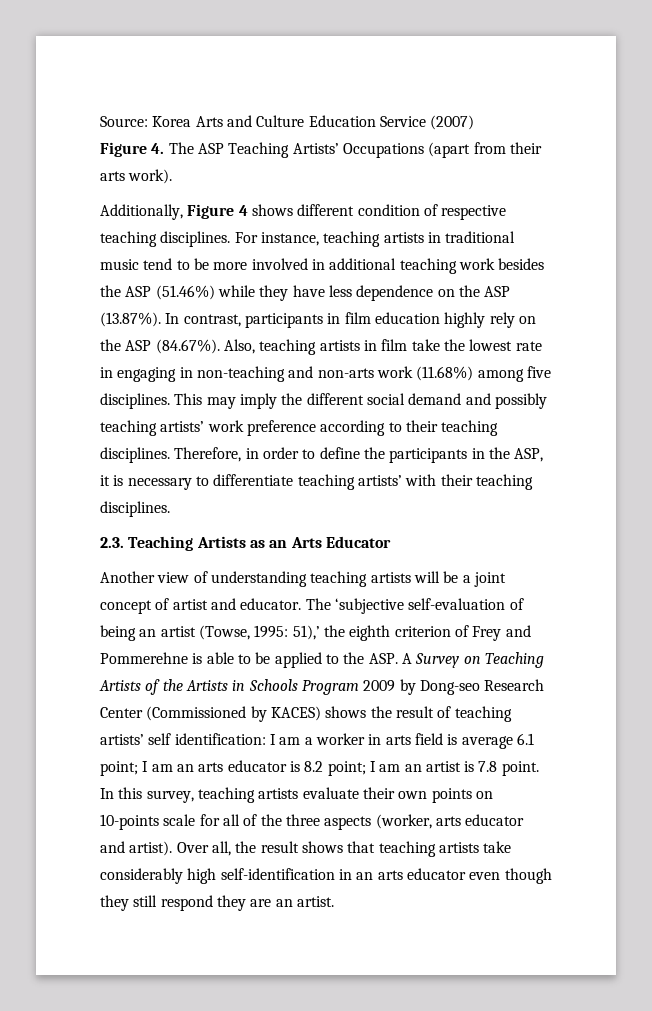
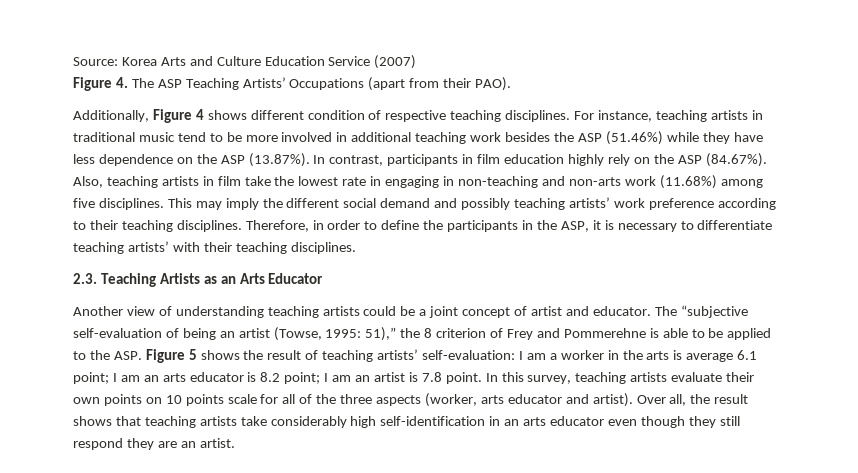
[100,169,173,184] arts work). -> [475,77,512,91] PAO).
[413,571,440,583] will -> [363,306,397,316] could
[334,598,404,614] ‘subjective -> [680,305,748,318] “subjective
[292,625,391,641] 51),’ the eighth -> [365,327,433,341] 51),” the 8
[401,652,544,668] [99,679,545,695] [100,706,321,722] A Survey on Teaching Artists of the Artists in Schools Program 2009 by Dong-seo Research Center (Commissioned by KACES) -> [145,349,197,363] Figure 5
[148,733,266,745] self identification: -> [422,350,516,360] self-evaluation:
[385,733,443,745] arts field -> [622,350,670,360] the arts
[100,814,159,830] 10-points -> [165,394,224,406] 10 points

